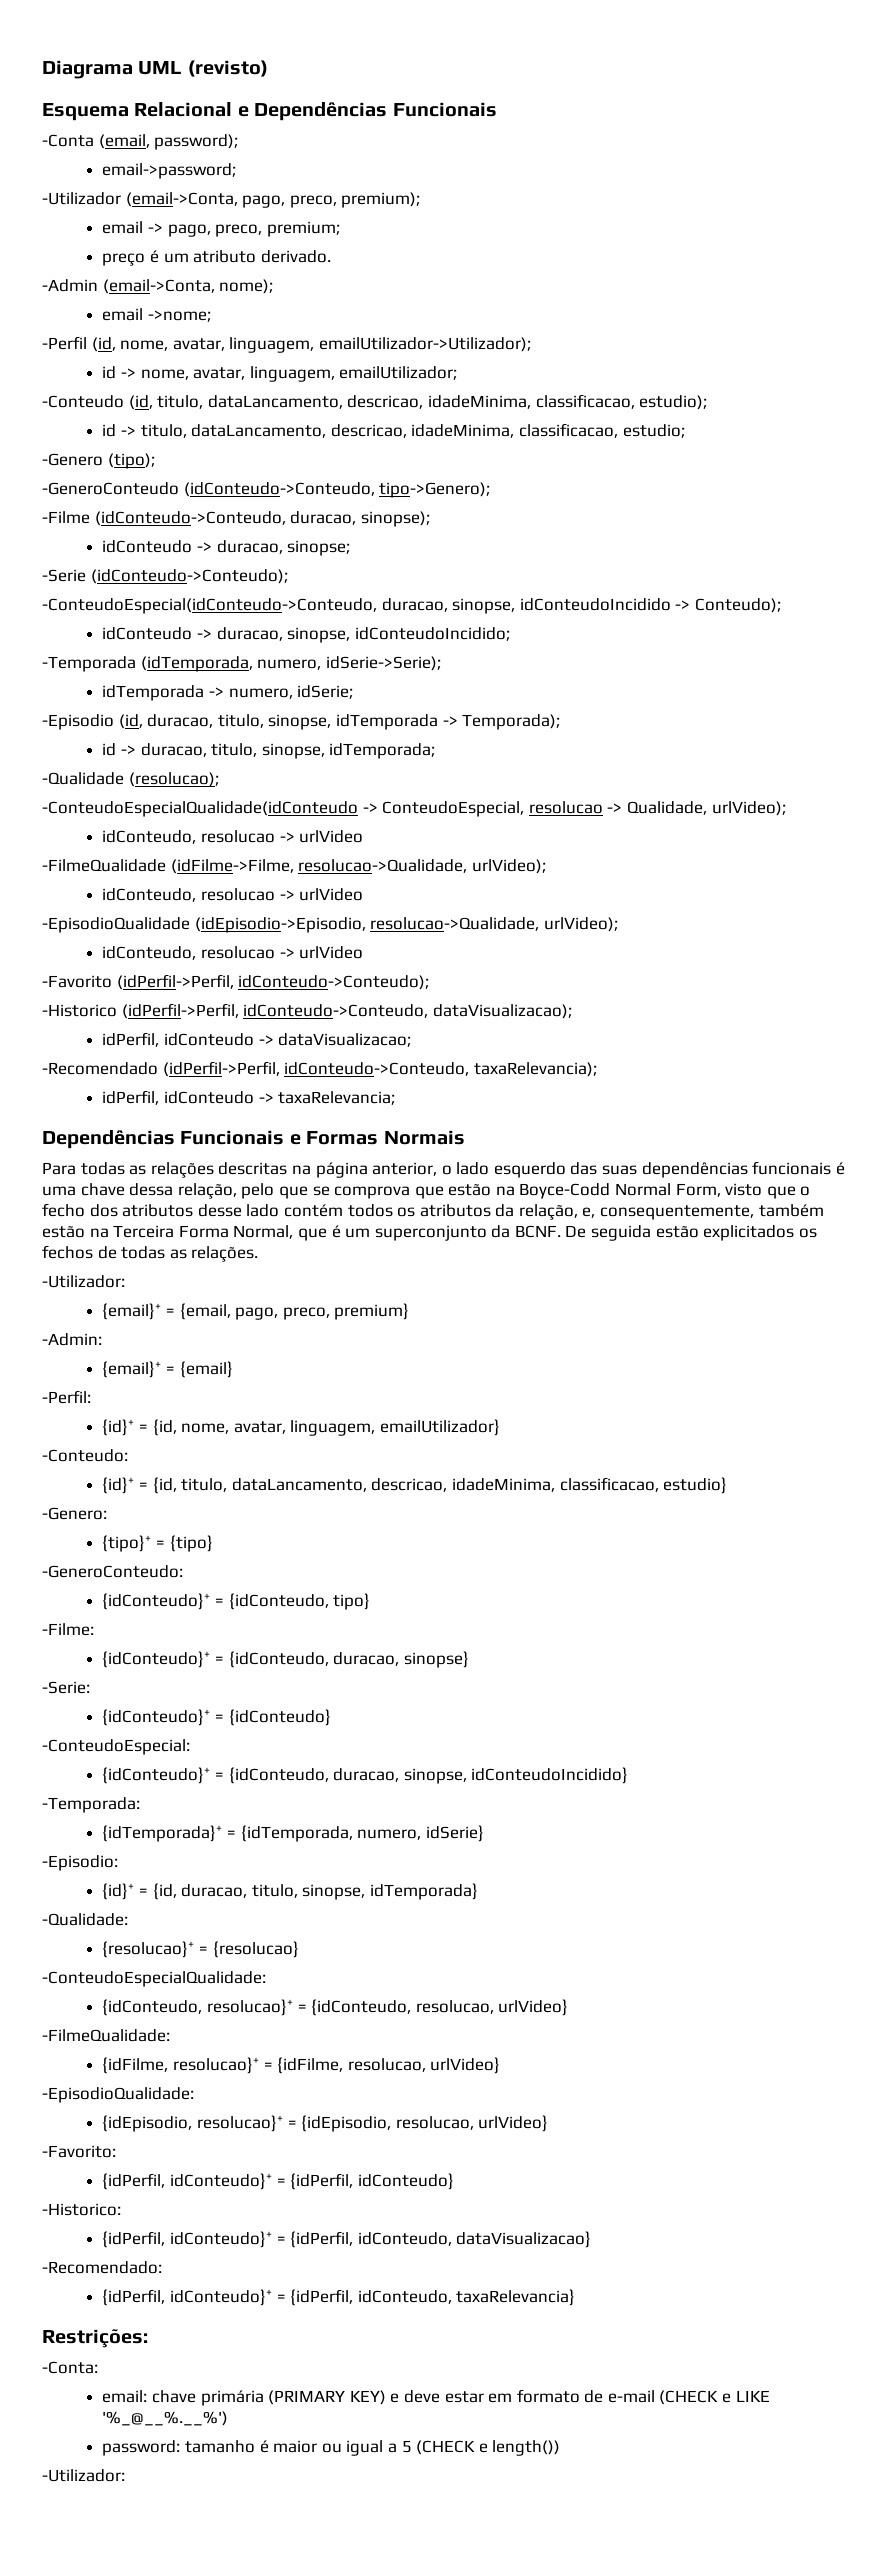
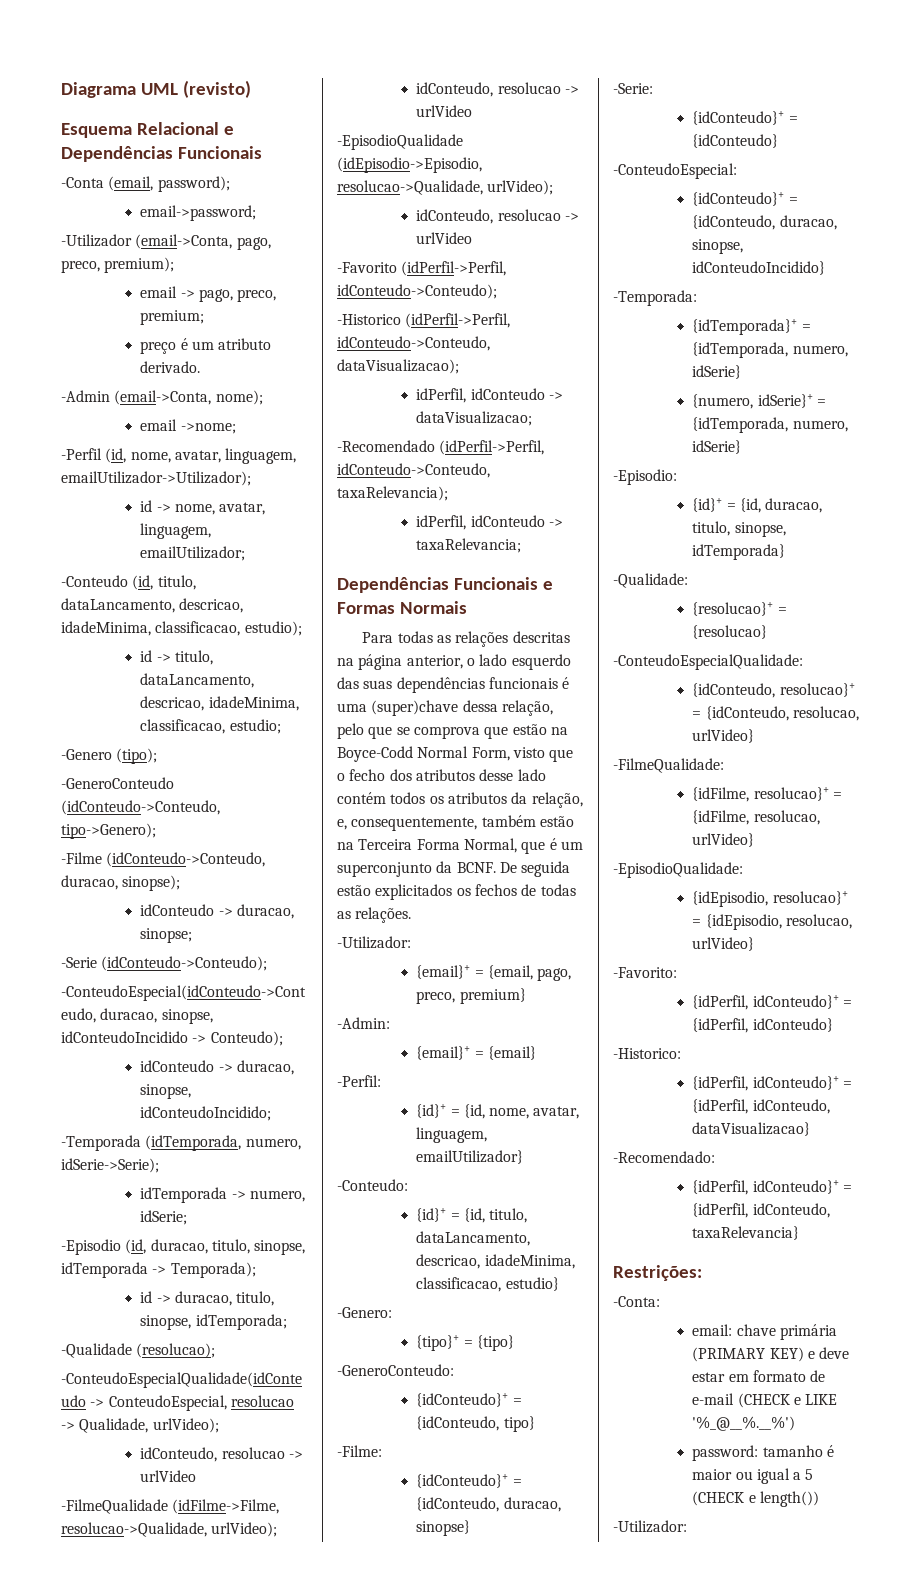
[80,1183,125,1196] chave -> [371,700,459,716] (super)chave
(484, 1833) none -> [692,394,826,409] [692,417,848,433] [692,440,742,454] // {numero, idSerie}+ = {idTemporada, numero, idSerie}

